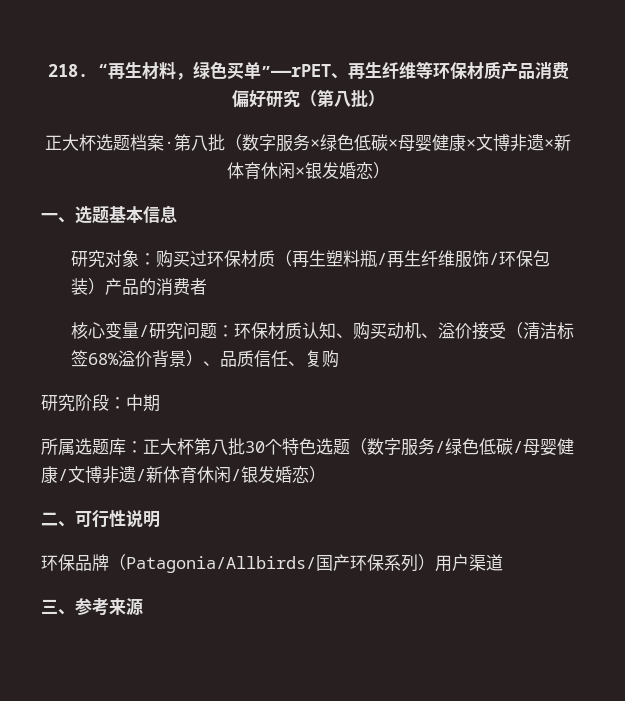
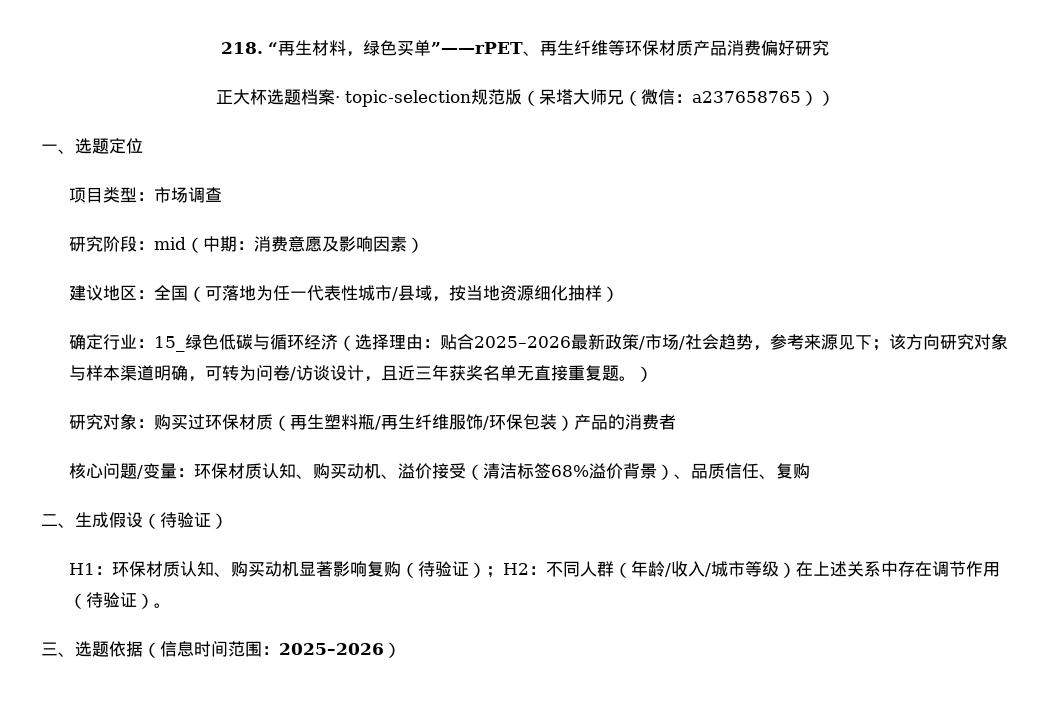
[299,89,385,107] （第八批） -> (829, 48) none
[174,134,571,152] [226,162,390,179] [41,205,177,224] 第八批（数字服务×绿色低碳×母婴健康×文博非遗×新体育休闲×银发婚恋） // 一、选题基本信息 -> [344,89,835,107] [41,138,143,154] [69,187,223,203] [69,236,425,253] [69,285,620,302] [69,333,1009,352] [69,364,654,382] topic-selection规范版（呆塔大师兄（微信：a237658765）） // 一、选题定位 // 项目类型：市场调查 // 研究阶段：mid（中期：消费意愿及影响因素） // 建议地区：全国（可落地为任一代表性城市/县域，按当地资源细化抽样） // 确定行业：15_绿色低碳与循环经济（选择理由：贴合2025–2026最新政策/市场/社会趋势，参考来源见下；该方向研究对象与样本渠道明确，可转为问卷/访谈设计，且近三年获奖名单无直接重复题。）
[104,322,217,340] 变量/研究问题 -> [103,463,178,479] 问题/变量
[41,394,160,412] [41,438,574,456] [41,466,326,484] [41,510,160,528] [41,554,503,573] [41,598,143,616] 研究阶段：中期 // 所属选题库：正大杯第八批30个特色选题（数字服务/绿色低碳/母婴健康/文博非遗/新体育休闲/银发婚恋） // 二、可行性说明 // 环保品牌（Patagonia/Allbirds/国产环保系列）用户渠道 // 三、参考来源 -> [41,512,228,529] [69,560,1001,578] [69,592,172,609] [41,641,401,658] 二、生成假设（待验证） // H1：环保材质认知、购买动机显著影响复购（待验证）；H2：不同人群（年龄/收入/城市等级）在上述关系中存在调节作用（待验证）。 // 三、选题依据（信息时间范围：2025–2026）

